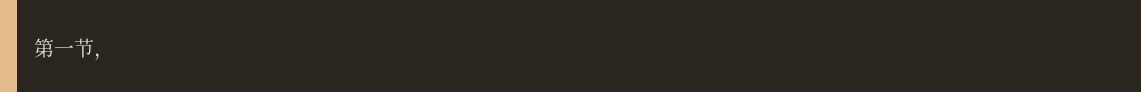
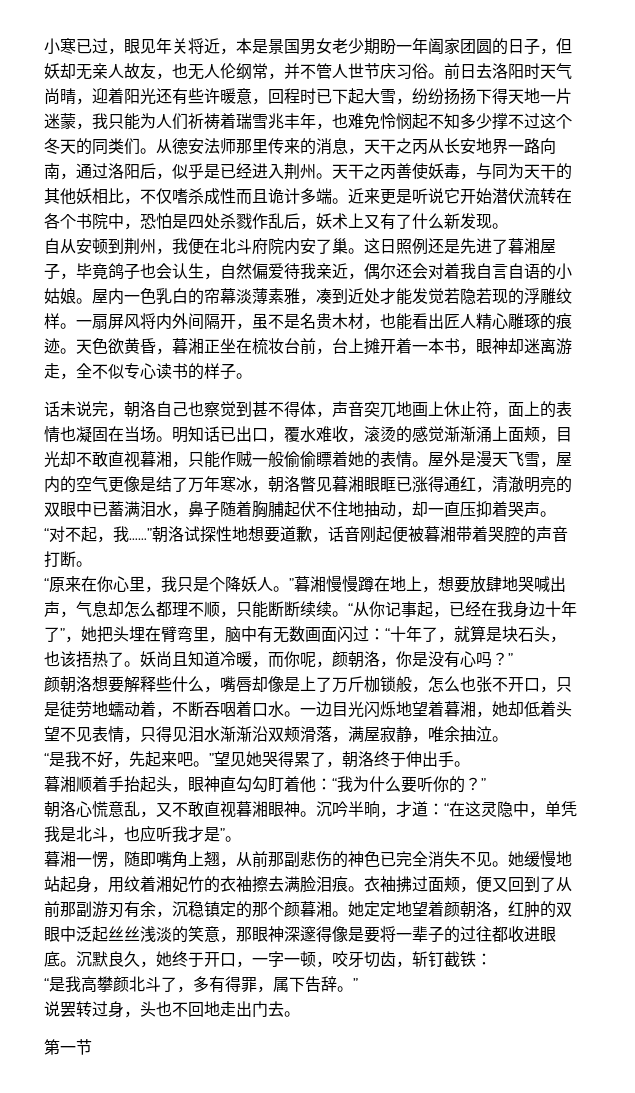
[34,38,114,61] 第一节， -> [44,38,572,55] [44,63,572,80] [44,88,572,105] [44,113,572,130] [44,138,556,155] [44,163,572,180] [44,188,572,205] [44,213,508,230] [44,238,556,255] [44,263,572,280] [44,288,572,305] [44,313,572,330] [44,338,572,355] [44,363,252,380] [44,401,572,418] [44,426,572,443] [44,451,572,468] [44,476,572,493] [44,501,556,518] [44,526,568,543] [44,551,92,567] [44,575,566,593] [44,601,577,618] [44,625,566,643] [44,651,513,668] [44,676,572,693] [44,701,572,718] [44,726,508,743] [44,751,470,768] [44,776,486,793] [44,801,577,818] [44,825,241,843] [44,850,572,868] [44,876,572,893] [44,901,572,918] [44,926,556,943] [44,951,492,968] [44,976,358,993] [44,1001,300,1018] [44,1039,92,1055] 小寒已过，眼见年关将近，本是景国男女老少期盼一年阖家团圆的日子，但妖却无亲人故友，也无人伦纲常，并不管人世节庆习俗。前日去洛阳时天气尚晴，迎着阳光还有些许暖意，回程时已下起大雪，纷纷扬扬下得天地一片迷蒙，我只能为人们祈祷着瑞雪兆丰年，也难免怜悯起不知多少撑不过这个冬天的同类们。从德安法师那里传来的消息，天干之丙从长安地界一路向南，通过洛阳后，似乎是已经进入荆州。天干之丙善使妖毒，与同为天干的其他妖相比，不仅嗜杀成性而且诡计多端。近来更是听说它开始潜伏流转在各个书院中，恐怕是四处杀戮作乱后，妖术上又有了什么新发现。 // 自从安顿到荆州，我便在北斗府院内安了巢。这日照例还是先进了暮湘屋子，毕竟鸽子也会认生，自然偏爱待我亲近，偶尔还会对着我自言自语的小姑娘。屋内一色乳白的帘幕淡薄素雅，凑到近处才能发觉若隐若现的浮雕纹样。一扇屏风将内外间隔开，虽不是名贵木材，也能看出匠人精心雕琢的痕迹。天色欲黄昏，暮湘正坐在梳妆台前，台上摊开着一本书，眼神却迷离游走，全不似专心读书的样子。 // 话未说完，朝洛自己也察觉到甚不得体，声音突兀地画上休止符，面上的表情也凝固在当场。明知话已出口，覆水难收，滚烫的感觉渐渐涌上面颊，目光却不敢直视暮湘，只能作贼一般偷偷瞟着她的表情。屋外是漫天飞雪，屋内的空气更像是结了万年寒冰，朝洛瞥见暮湘眼眶已涨得通红，清澈明亮的双眼中已蓄满泪水，鼻子随着胸脯起伏不住地抽动，却一直压抑着哭声。 // “对不起，我……”朝洛试探性地想要道歉，话音刚起便被暮湘带着哭腔的声音打断。 // “原来在你心里，我只是个降妖人。”暮湘慢慢蹲在地上，想要放肆地哭喊出声，气息却怎么都理不顺，只能断断续续。“从你记事起，已经在我身边十年了”，她把头埋在臂弯里，脑中有无数画面闪过：“十年了，就算是块石头，也该捂热了。妖尚且知道冷暖，而你呢，颜朝洛，你是没有心吗？” // 颜朝洛想要解释些什么，嘴唇却像是上了万斤枷锁般，怎么也张不开口，只是徒劳地蠕动着，不断吞咽着口水。一边目光闪烁地望着暮湘，她却低着头望不见表情，只得见泪水渐渐沿双颊滑落，满屋寂静，唯余抽泣。 // “是我不好，先起来吧。”望见她哭得累了，朝洛终于伸出手。 // 暮湘顺着手抬起头，眼神直勾勾盯着他：“我为什么要听你的？” // 朝洛心慌意乱，又不敢直视暮湘眼神。沉吟半晌，才道：“在这灵隐中，单凭我是北斗，也应听我才是”。 // 暮湘一愣，随即嘴角上翘，从前那副悲伤的神色已完全消失不见。她缓慢地站起身，用纹着湘妃竹的衣袖擦去满脸泪痕。衣袖拂过面颊，便又回到了从前那副游刃有余，沉稳镇定的那个颜暮湘。她定定地望着颜朝洛，红肿的双眼中泛起丝丝浅淡的笑意，那眼神深邃得像是要将一辈子的过往都收进眼底。沉默良久，她终于开口，一字一顿，咬牙切齿，斩钉截铁： // “是我高攀颜北斗了，多有得罪，属下告辞。” // 说罢转过身，头也不回地走出门去。 // 第一节

